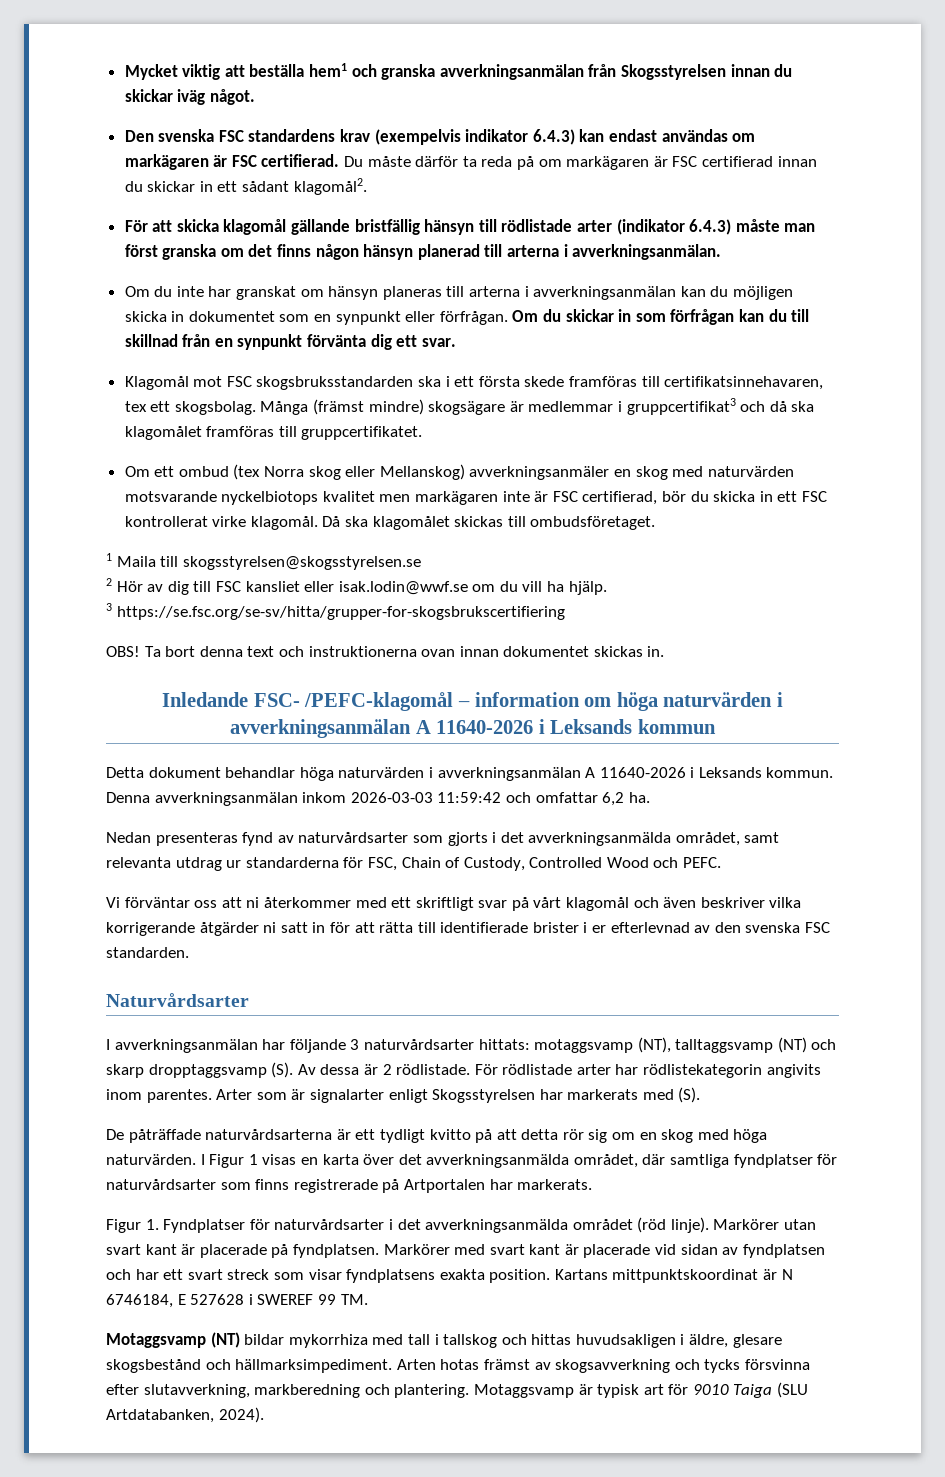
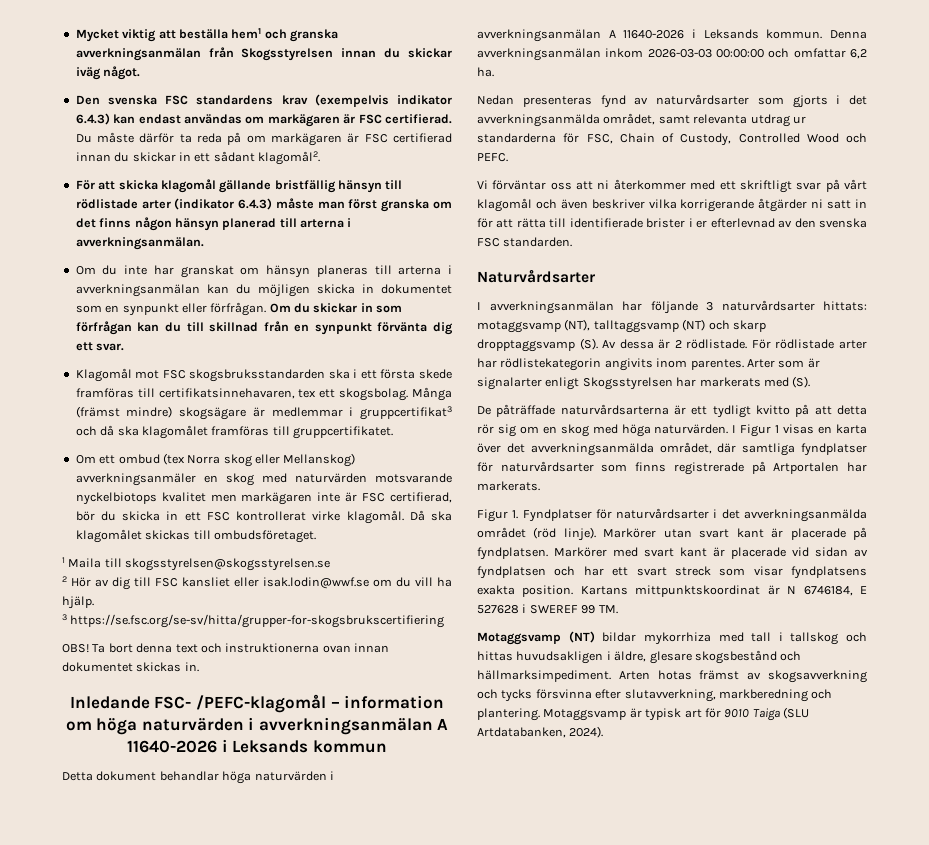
[437,792,502,803] 11:59:42 -> [716,49,764,58] 00:00:00

